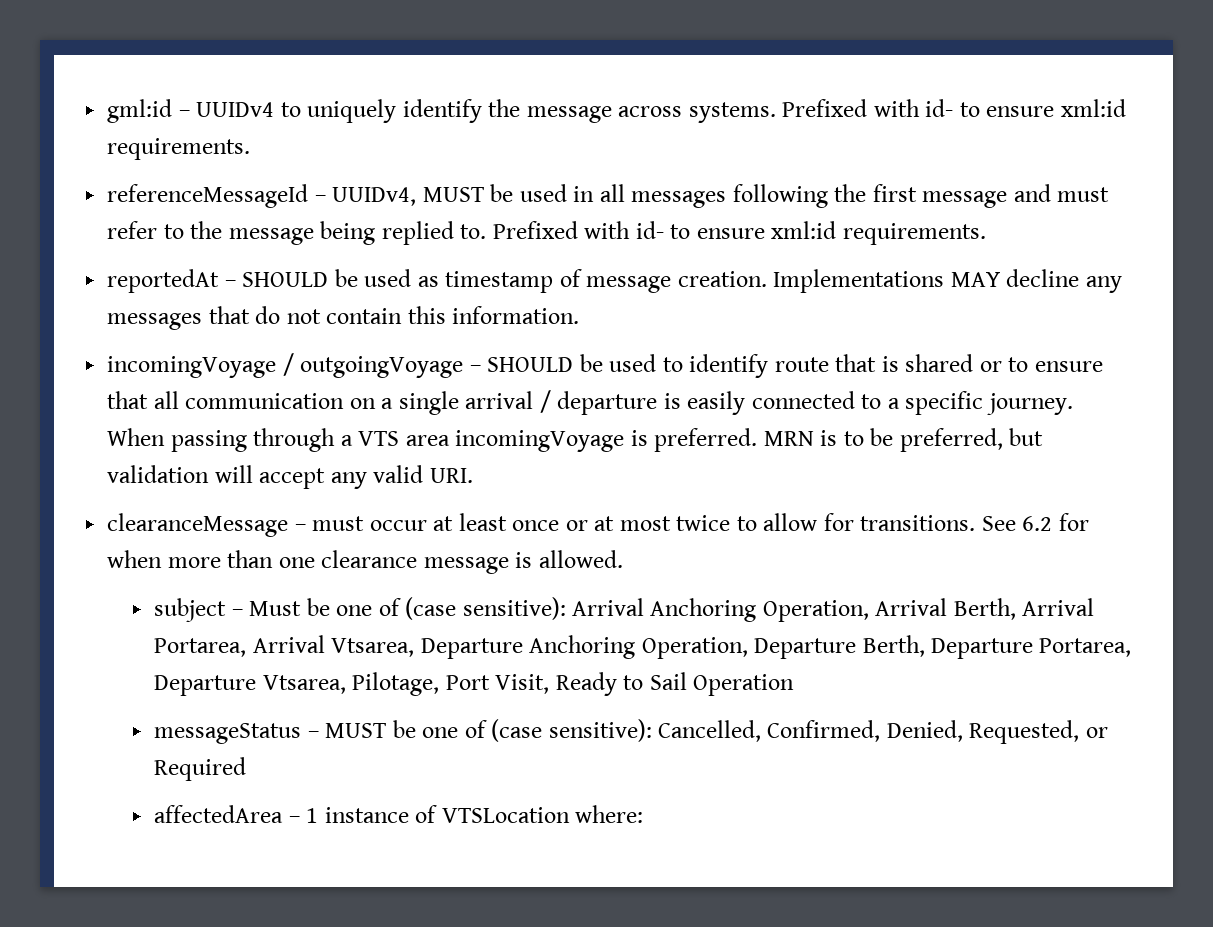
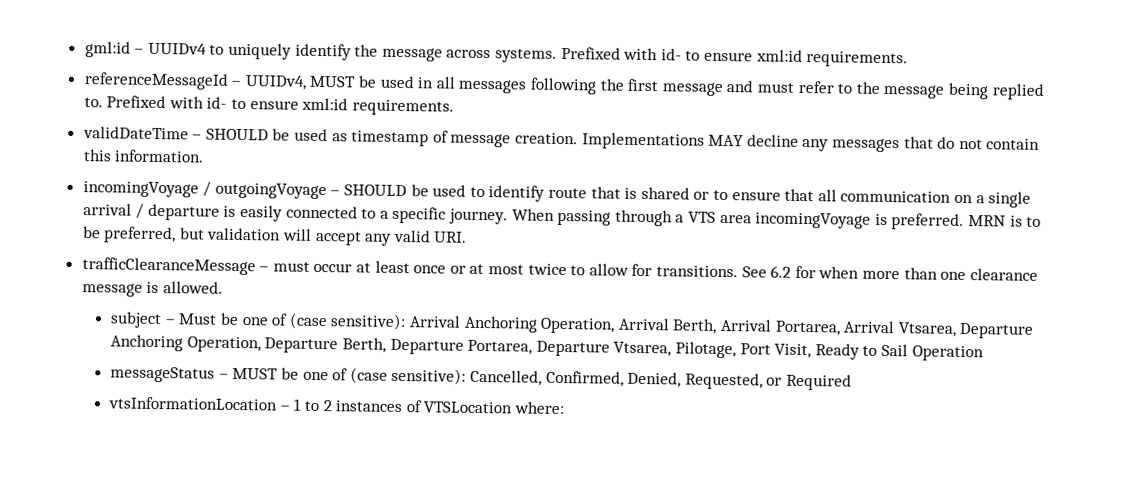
[107,269,220,293] reportedAt -> [82,126,189,140] validDateTime
[107,513,289,537] clearanceMessage -> [81,257,256,276] trafficClearanceMessage
[154,805,284,823] affectedArea -> [108,396,279,411] vtsInformationLocation
[324,807,409,823] instance -> [304,400,403,413] to 2 instances

